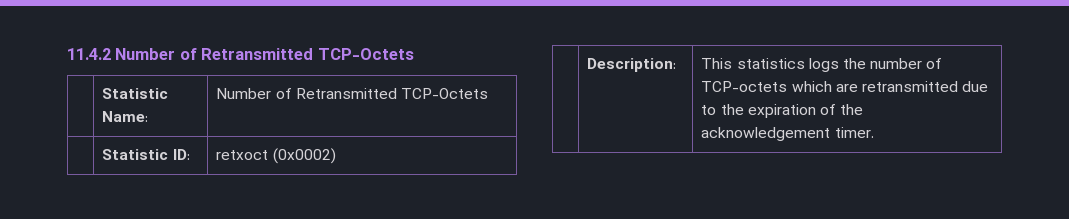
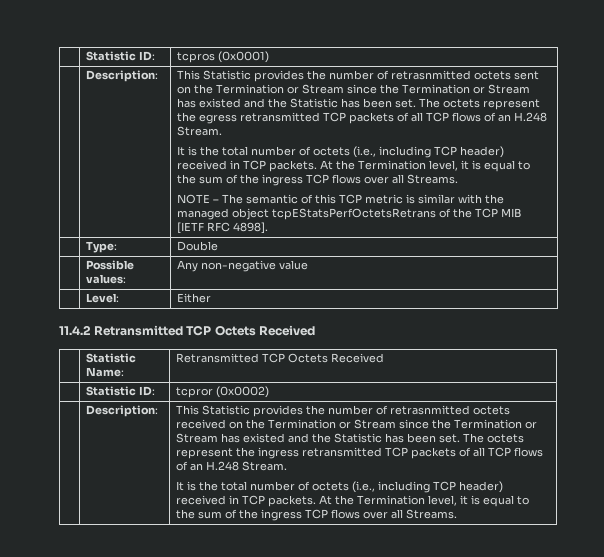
[67,48,414,60] [102,88,169,99] [102,111,149,122] [216,88,488,99] [102,149,190,160] [216,150,269,160] 11.4.2 Number of Retransmitted TCP-Octets // | Statistic Name: | Number of Retransmitted TCP-Octets // | Statistic ID: | retxoct -> [86,51,156,61] [177,51,270,63] [86,70,159,82] [177,70,540,82] [177,84,531,94] [177,98,541,110] [177,112,548,124] [177,126,223,136] [177,146,505,158] [177,160,531,172] [177,174,459,186] [177,194,505,204] [177,208,522,220] [177,222,269,234] [86,241,118,253] [177,241,219,251] [86,260,135,270] [86,274,127,284] [177,260,309,272] [86,293,120,303] [177,293,212,303] [59,325,315,336] [86,353,137,363] [86,367,125,377] [176,353,385,363] [86,386,156,396] [176,387,214,398] | Statistic ID: | tcpros (0x0001) // | Description: | This Statistic provides the number of retrasnmitted octets sent on the Termination or Stream since the Termination or Stream has existed and the Statistic has been set. The octets represent the egress retransmitted TCP packets of all TCP flows of an H.248 Stream. // It is the total number of octets (i.e., including TCP header) received in TCP packets. At the Termination level, it is equal to the sum of the ingress TCP flows over all Streams. // NOTE – The semantic of this TCP metric is similar with the managed object tcpEStatsPerfOctetsRetrans of the TCP MIB [IETF RFC 4898]. // | Type: | Double // | Possible values: | Any non-negative value // | Level: | Either // 11.4.2 Retransmitted TCP Octets Received // | Statistic Name: | Retransmitted TCP Octets Received // | Statistic ID: | tcpror
[736,58,943,72] [701,81,989,92] [701,104,864,118] [701,127,874,141] statistics logs the number of TCP-octets which are retransmitted due to the expiration of the acknowledgement timer. -> [202,405,511,417] [176,419,538,429] [176,433,525,443] [176,447,544,459] [176,461,288,471] [176,481,504,493] [176,495,530,507] [176,509,458,521] Statistic provides the number of retrasnmitted octets received on the Termination or Stream since the Termination or Stream has existed and the Statistic has been set. The octets represent the ingress retransmitted TCP packets of all TCP flows of an H.248 Stream. // It is the total number of octets (i.e., including TCP header) received in TCP packets. At the Termination level, it is equal to the sum of the ingress TCP flows over all Streams.

